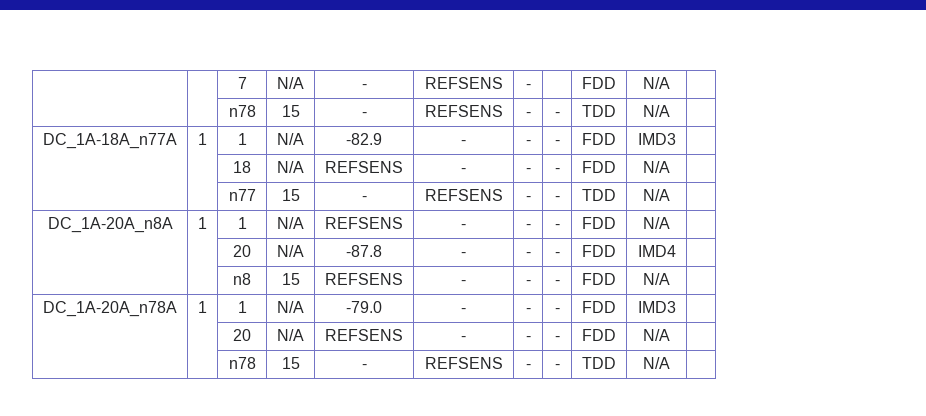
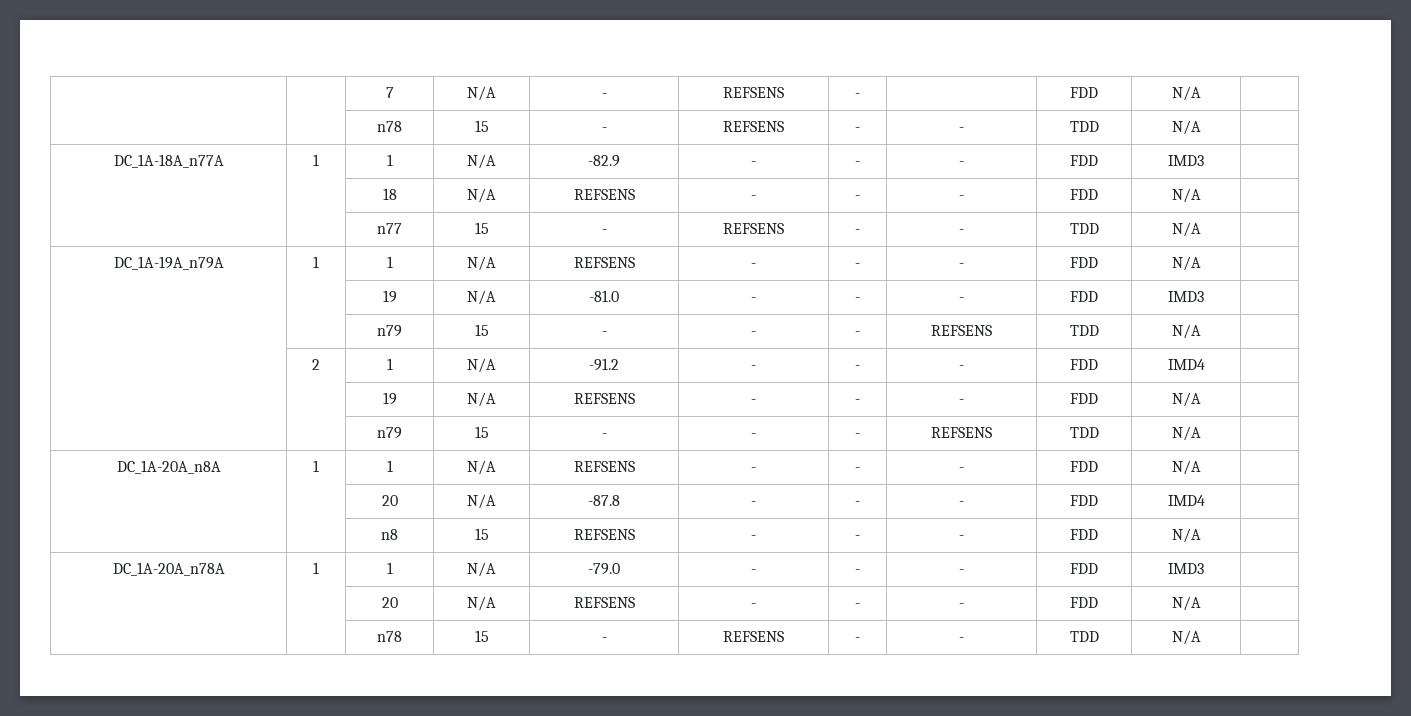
(670, 195) none -> [113,256,224,270] [313,256,319,268] [386,256,393,268] [467,256,497,271] [573,257,635,268] [751,263,756,268] [855,263,860,268] [959,263,964,268] [1070,257,1098,268] [1171,256,1201,271] [382,290,397,303] [467,290,497,305] [589,290,619,302] [751,297,756,302] [855,297,860,302] [959,297,964,302] [1070,291,1098,302] [1168,291,1204,302] [377,325,403,337] [474,324,489,336] [601,331,607,336] [751,331,756,336] [855,331,860,336] [931,325,992,336] [1069,325,1099,336] [1171,324,1201,339] [312,359,320,370] [386,358,393,370] [467,358,497,373] [589,358,619,371] [751,365,756,370] [855,365,860,370] [959,365,964,370] [1070,359,1098,370] [1167,359,1205,370] [382,392,397,405] [467,392,497,407] [573,393,635,404] [751,399,756,404] [855,399,860,404] [959,399,964,404] [1070,393,1098,404] [1171,392,1201,407] [377,427,403,439] [474,426,489,438] [601,433,607,438] [751,433,756,438] [855,433,860,438] [931,427,992,438] [1069,427,1099,438] [1171,426,1201,441] // DC_1A-19A_n79A | 1 | 1 | N/A | REFSENS | - | - | - | FDD | N/A | // | | 19 | N/A | -81.0 | - | - | - | FDD | IMD3 | // | | n79 | 15 | - | - | - | REFSENS | TDD | N/A | // | 2 | 1 | N/A | -91.2 | - | - | - | FDD | IMD4 | // | | 19 | N/A | REFSENS | - | - | - | FDD | N/A | // | | n79 | 15 | - | - | - | REFSENS | TDD | N/A |

